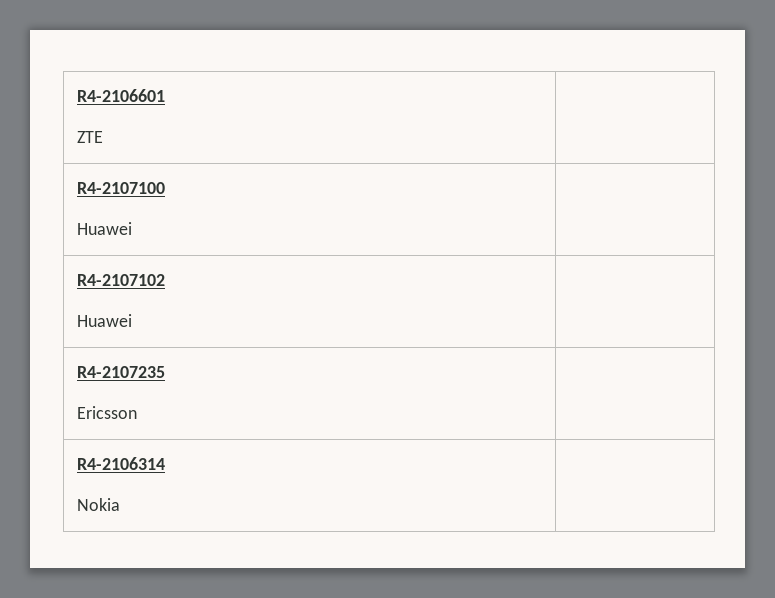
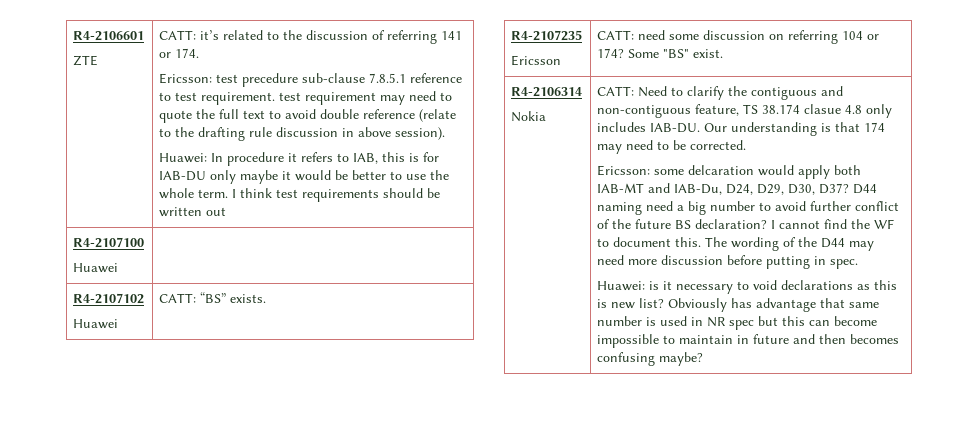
(103, 137) none -> [159,30,463,44] [159,48,200,58] [159,73,463,87] [159,91,453,105] [159,109,457,123] [159,127,446,141] [159,152,440,166] [159,170,450,184] [159,188,441,202] [159,207,227,217] CATT: it’s related to the discussion of referring 141 or 174. // Ericsson: test precedure sub-clause 7.8.5.1 reference to test requirement. test requirement may need to quote the full text to avoid double reference (relate to the drafting rule discussion in above session). // Huawei: In procedure it refers to IAB, this is for IAB-DU only maybe it would be better to use the whole term. I think test requirements should be written out
(132, 320) none -> [159,292,267,303] CATT: “BS” exists.
[76,457,165,470] [76,498,120,511] // R4-2106314 // Nokia | -> [597,30,880,44] [597,48,724,58] [511,87,583,97] [511,111,547,122] [597,86,844,100] [597,104,893,118] [597,122,886,136] [597,140,747,154] [597,165,862,179] [597,183,878,195] [597,201,900,215] [597,219,895,229] [597,237,875,251] [597,255,859,269] [597,280,898,294] [597,298,880,312] [597,316,878,330] [597,334,900,348] [597,352,704,366] CATT: need some discussion on referring 104 or 174? Some "BS" exist. // R4-2106314 // Nokia | CATT: Need to clarify the contiguous and non-contiguous feature, TS 38.174 clasue 4.8 only includes IAB-DU. Our understanding is that 174 may need to be corrected. // Ericsson: some delcaration would apply both IAB-MT and IAB-Du, D24, D29, D30, D37? D44 naming need a big number to avoid further conflict of the future BS declaration? I cannot find the WF to document this. The wording of the D44 may need more discussion before putting in spec. // Huawei: is it necessary to void declarations as this is new list? Obviously has advantage that same number is used in NR spec but this can become impossible to maintain in future and then becomes confusing maybe?

